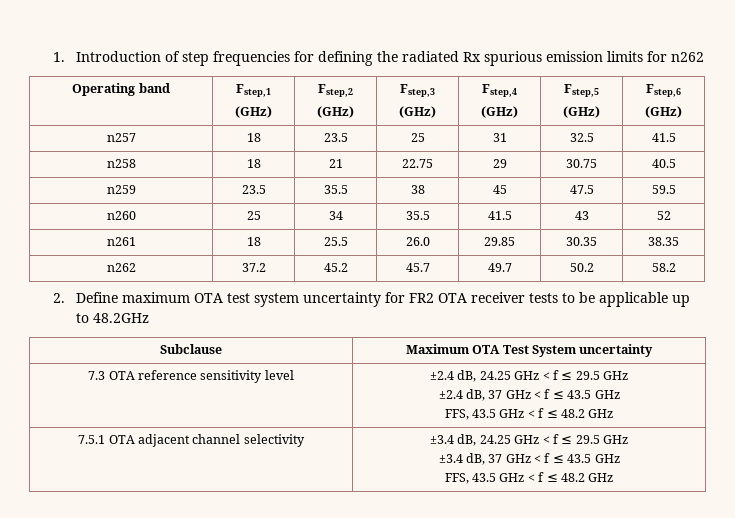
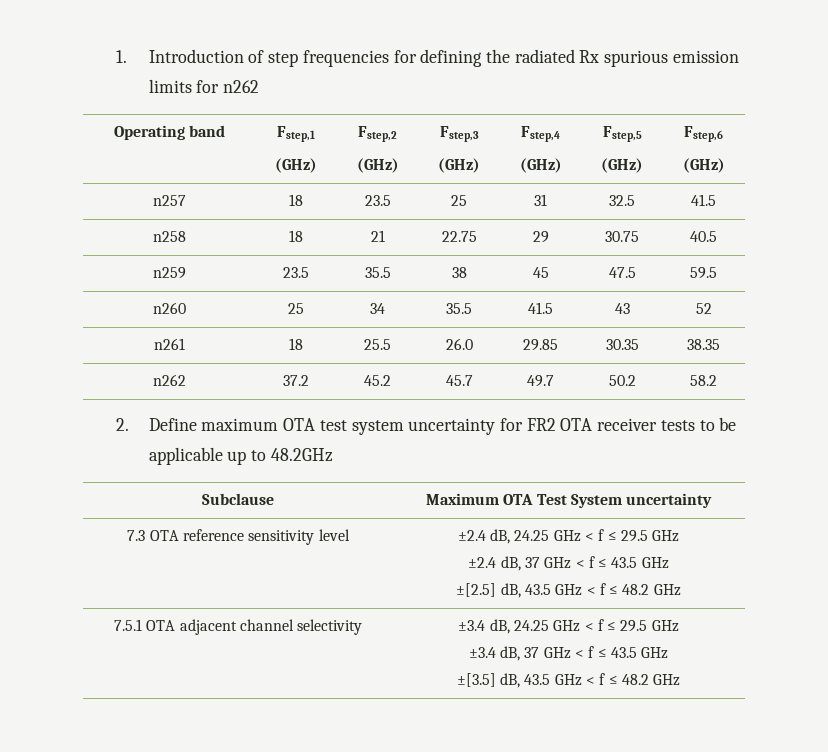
[444,409,469,420] FFS, -> [456,583,521,598] ±[2.5] dB,
[444,473,469,484] FFS, -> [456,673,521,688] ±[3.5] dB,

